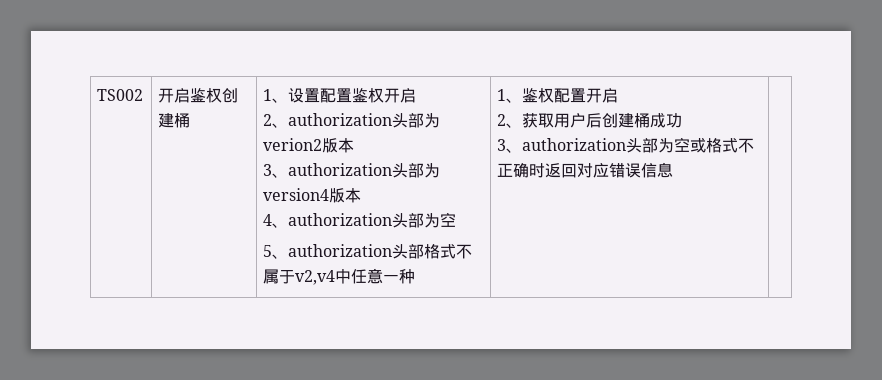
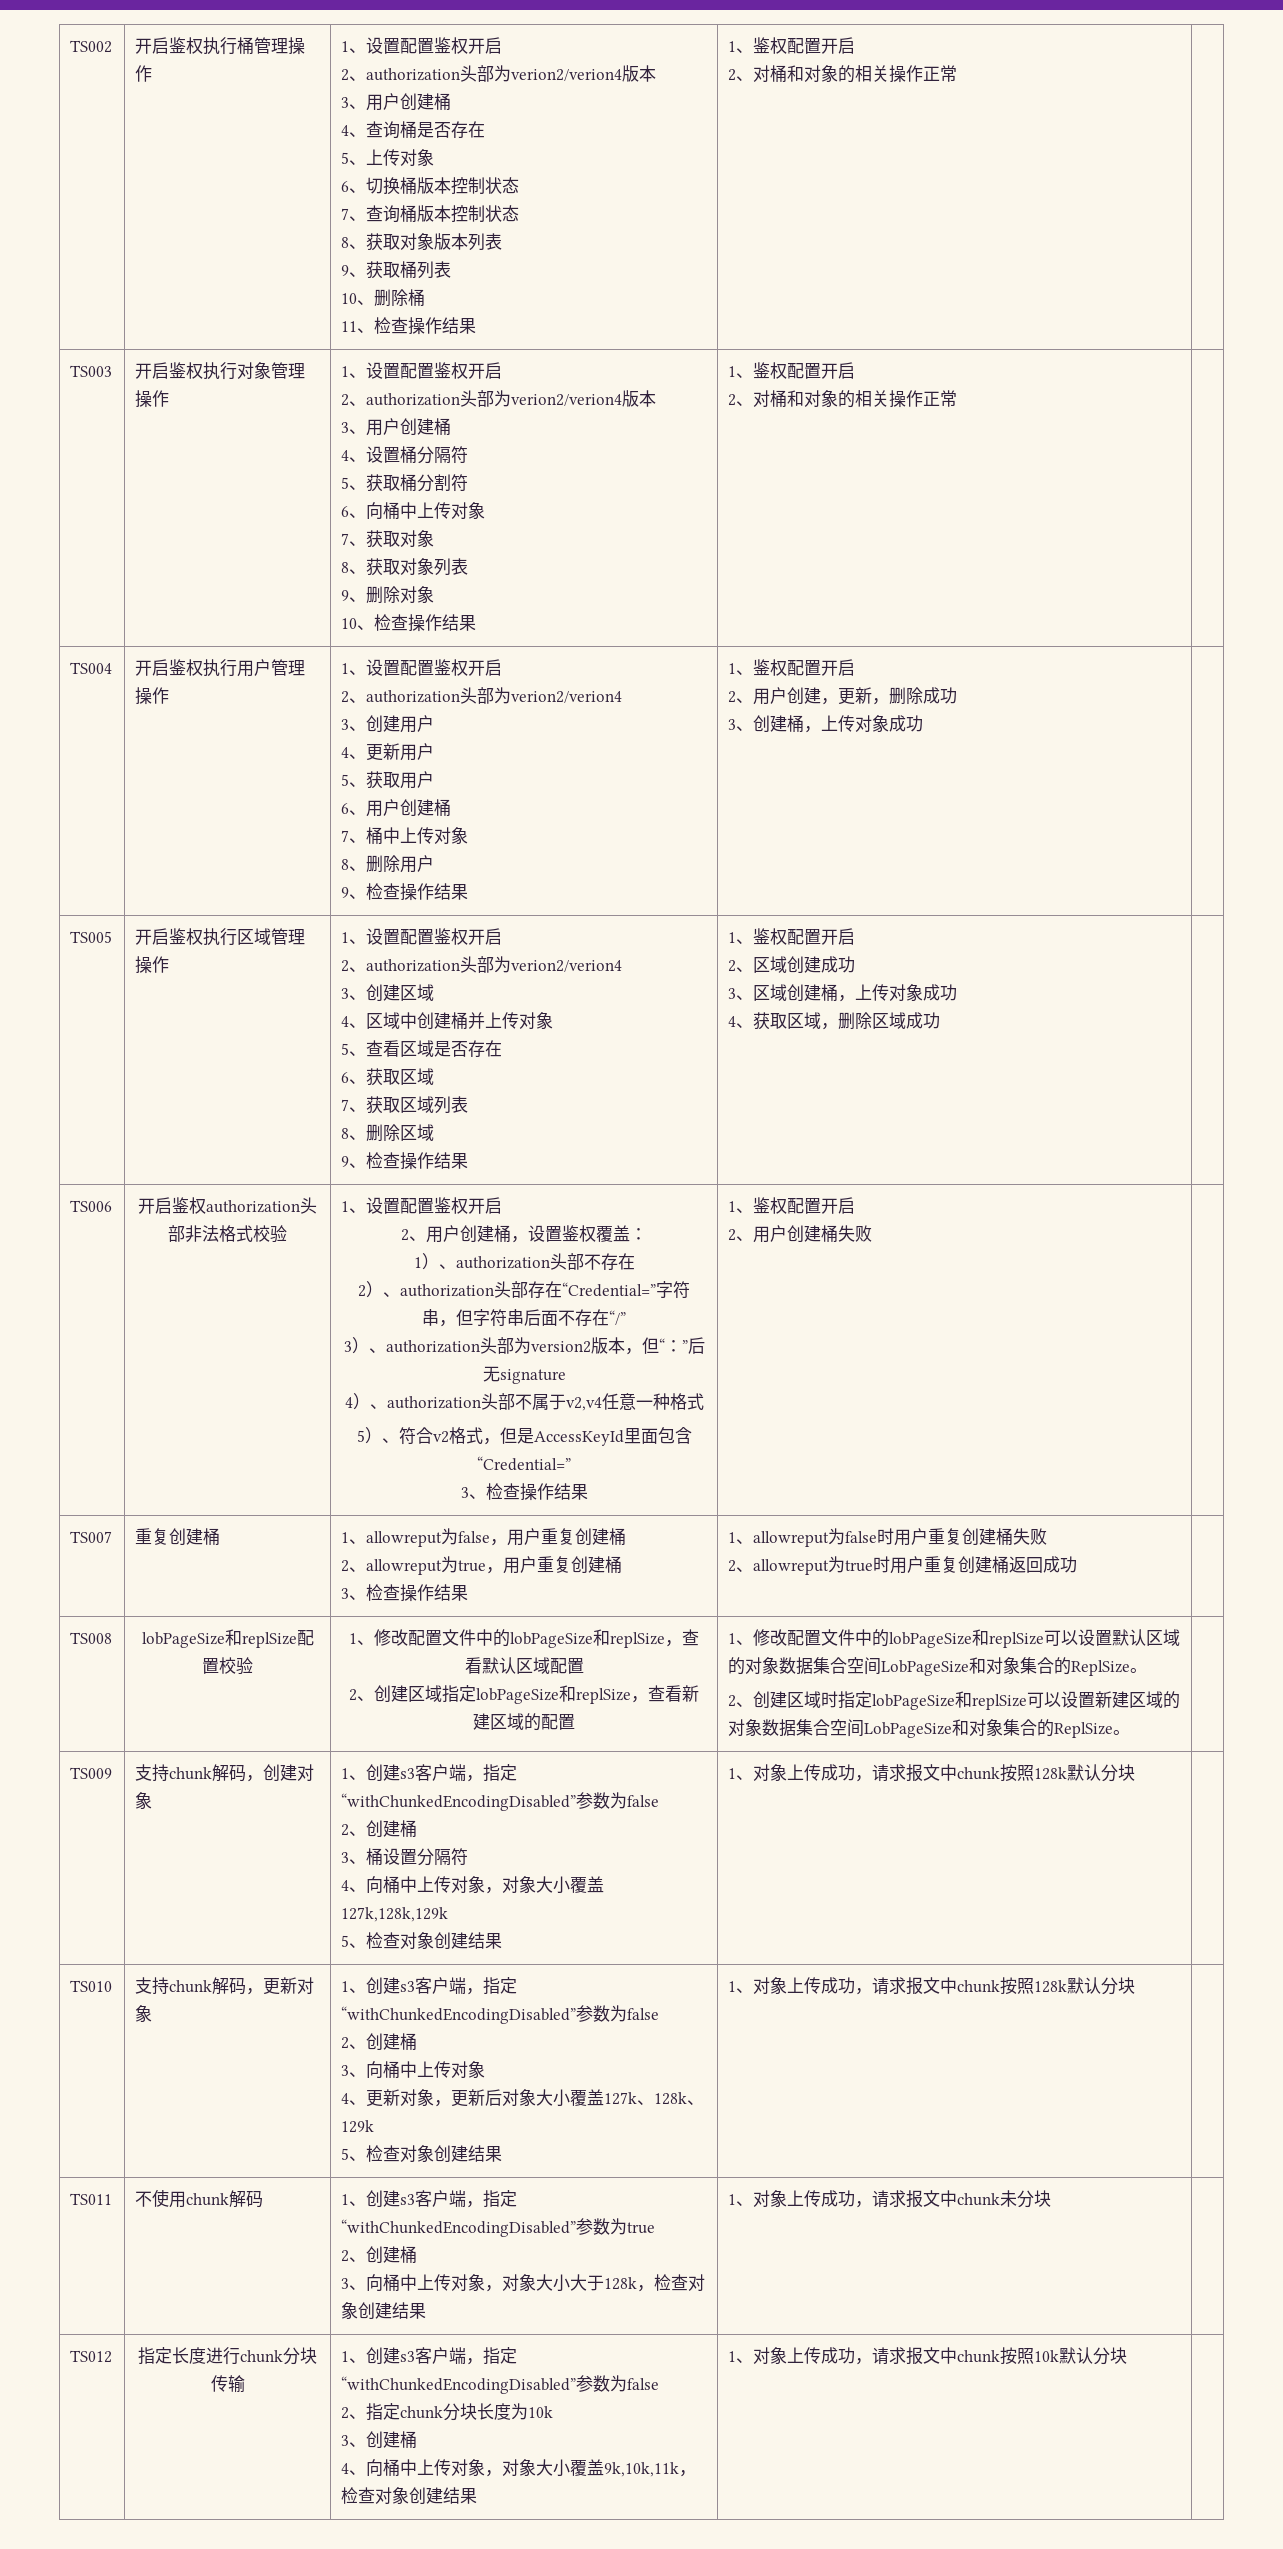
[222,88,239,103] [158,113,191,128] 创建桶 -> [203,37,306,55] [135,65,153,82] 执行桶管理操作
[263,138,355,153] [263,163,441,178] [263,188,362,203] [263,212,457,228] [263,244,473,259] [263,268,416,285] [497,88,619,103] [497,114,523,128] verion2版本 // 3、authorization头部为version4版本 // 4、authorization头部为空 // 5、authorization头部格式不属于v2,v4中任意一种 | 1、鉴权配置开启 // 2、 -> [511,65,657,82] [341,93,452,111] [341,121,486,139] [341,149,435,166] [341,177,520,195] [341,205,520,223] [341,233,503,251] [341,261,452,279] [341,289,426,307] [341,317,477,335] [728,37,856,54] [728,65,958,83] [70,365,113,377] [135,362,306,380] [135,390,170,408] [341,362,503,379] [341,390,657,407] [341,418,452,436] [341,446,469,464] [341,474,469,492] [341,502,486,519] [341,530,435,548] [341,558,469,576] [341,586,435,604] [341,614,477,632] [728,362,856,379] [728,390,958,408] [70,662,113,674] [135,659,306,677] [135,687,170,705] [341,659,503,676] [341,687,623,704] [341,715,435,733] [341,743,435,761] [341,774,367,787] verion2/verion4版本 // 3、用户创建桶 // 4、查询桶是否存在 // 5、上传对象 // 6、切换桶版本控制状态 // 7、查询桶版本控制状态 // 8、获取对象版本列表 // 9、获取桶列表 // 10、删除桶 // 11、检查操作结果 | 1、鉴权配置开启 // 2、对桶和对象的相关操作正常 | // TS003 | 开启鉴权执行对象管理操作 | 1、设置配置鉴权开启 // 2、authorization头部为verion2/verion4版本 // 3、用户创建桶 // 4、设置桶分隔符 // 5、获取桶分割符 // 6、向桶中上传对象 // 7、获取对象 // 8、获取对象列表 // 9、删除对象 // 10、检查操作结果 | 1、鉴权配置开启 // 2、对桶和对象的相关操作正常 | // TS004 | 开启鉴权执行用户管理操作 | 1、设置配置鉴权开启 // 2、authorization头部为verion2/verion4 // 3、创建用户 // 4、更新用户 // 5、
[586,113,683,128] [497,137,755,153] [497,162,674,178] 后创建桶成功 // 3、authorization头部为空或格式不正确时返回对应错误信息 -> [341,799,452,817] [341,827,469,844] [341,855,435,873] [341,883,469,901] [728,659,856,676] [728,687,958,705] [728,715,924,733] [70,931,113,943] [135,928,306,946] [135,956,170,974] [341,928,503,945] [341,956,623,973] [341,984,435,1002] [341,1012,554,1030] [341,1040,503,1057] [341,1068,435,1086] [341,1096,469,1114] [341,1124,435,1142] [341,1152,469,1170] [728,928,856,945] [728,956,856,974] [728,984,958,1002] [728,1012,941,1030] [70,1200,113,1212] [138,1197,317,1214] [168,1225,287,1243] [341,1197,503,1214] [401,1225,647,1243] [413,1253,635,1270] [358,1281,690,1299] [422,1309,626,1327] [343,1337,705,1355] [482,1366,566,1384] [344,1393,704,1411] [356,1427,692,1446] [477,1456,571,1471] [460,1483,588,1501] [728,1197,856,1214] [728,1225,873,1243] [70,1531,113,1543] [135,1528,221,1546] [341,1528,627,1547] [341,1556,623,1575] [341,1584,469,1602] [728,1528,1048,1547] [728,1556,1078,1575] [70,1632,113,1644] [141,1629,314,1648] [201,1657,253,1675] [349,1629,699,1648] [464,1657,584,1674] [349,1685,699,1704] [473,1713,575,1731] [728,1629,1181,1648] [728,1657,1148,1676] [728,1691,1181,1710] [728,1719,1131,1738] [70,1767,113,1779] [135,1764,315,1782] [135,1792,153,1809] [341,1764,518,1782] [341,1792,660,1811] [341,1820,418,1838] [341,1848,469,1866] [341,1876,605,1894] [341,1907,449,1922] [341,1932,503,1950] [728,1764,1136,1782] [70,1980,113,1992] [135,1977,315,1995] [135,2005,153,2022] [341,1977,518,1995] [341,2005,660,2024] [341,2033,418,2051] [341,2061,486,2078] [341,2089,705,2107] [341,2120,375,2133] [341,2145,503,2163] [728,1977,1136,1995] [70,2193,113,2205] [135,2189,264,2208] [341,2190,518,2208] [341,2218,656,2237] [341,2246,418,2264] [341,2274,706,2292] [341,2302,427,2320] [728,2190,1052,2208] [70,2350,113,2363] [138,2347,317,2365] [210,2375,245,2393] [341,2347,518,2365] [341,2375,660,2394] [341,2403,554,2421] [341,2431,418,2449] [341,2459,697,2477] [341,2487,478,2505] [728,2347,1128,2365] // 6、用户创建桶 // 7、桶中上传对象 // 8、删除用户 // 9、检查操作结果 | 1、鉴权配置开启 // 2、用户创建，更新，删除成功 // 3、创建桶，上传对象成功 | // TS005 | 开启鉴权执行区域管理操作 | 1、设置配置鉴权开启 // 2、authorization头部为verion2/verion4 // 3、创建区域 // 4、区域中创建桶并上传对象 // 5、查看区域是否存在 // 6、获取区域 // 7、获取区域列表 // 8、删除区域 // 9、检查操作结果 | 1、鉴权配置开启 // 2、区域创建成功 // 3、区域创建桶，上传对象成功 // 4、获取区域，删除区域成功 | // TS006 | 开启鉴权authorization头部非法格式校验 | 1、设置配置鉴权开启 // 2、用户创建桶，设置鉴权覆盖： // 1）、authorization头部不存在 // 2）、authorization头部存在“Credential=”字符串，但字符串后面不存在“/” // 3）、authorization头部为version2版本，但“：”后无signature // 4）、authorization头部不属于v2,v4任意一种格式 // 5）、符合v2格式，但是AccessKeyId里面包含“Credential=” // 3、检查操作结果 | 1、鉴权配置开启 // 2、用户创建桶失败 | // TS007 | 重复创建桶 | 1、allowreput为false，用户重复创建桶 // 2、allowreput为true，用户重复创建桶 // 3、检查操作结果 | 1、allowreput为false时用户重复创建桶失败 // 2、allowreput为true时用户重复创建桶返回成功 | // TS008 | lobPageSize和replSize配置校验 | 1、修改配置文件中的lobPageSize和replSize，查看默认区域配置 // 2、创建区域指定lobPageSize和replSize，查看新建区域的配置 | 1、修改配置文件中的lobPageSize和replSize可以设置默认区域的对象数据集合空间LobPageSize和对象集合的ReplSize。 // 2、创建区域时指定lobPageSize和replSize可以设置新建区域的对象数据集合空间LobPageSize和对象集合的ReplSize。 | // TS009 | 支持chunk解码，创建对象 | 1、创建s3客户端，指定“withChunkedEncodingDisabled”参数为false // 2、创建桶 // 3、桶设置分隔符 // 4、向桶中上传对象，对象大小覆盖127k,128k,129k // 5、检查对象创建结果 | 1、对象上传成功，请求报文中chunk按照128k默认分块 | // TS010 | 支持chunk解码，更新对象 | 1、创建s3客户端，指定“withChunkedEncodingDisabled”参数为false // 2、创建桶 // 3、向桶中上传对象 // 4、更新对象，更新后对象大小覆盖127k、128k、129k // 5、检查对象创建结果 | 1、对象上传成功，请求报文中chunk按照128k默认分块 | // TS011 | 不使用chunk解码 | 1、创建s3客户端，指定“withChunkedEncodingDisabled”参数为true // 2、创建桶 // 3、向桶中上传对象，对象大小大于128k，检查对象创建结果 | 1、对象上传成功，请求报文中chunk未分块 | // TS012 | 指定长度进行chunk分块传输 | 1、创建s3客户端，指定“withChunkedEncodingDisabled”参数为false // 2、指定chunk分块长度为10k // 3、创建桶 // 4、向桶中上传对象，对象大小覆盖9k,10k,11k，检查对象创建结果 | 1、对象上传成功，请求报文中chunk按照10k默认分块

